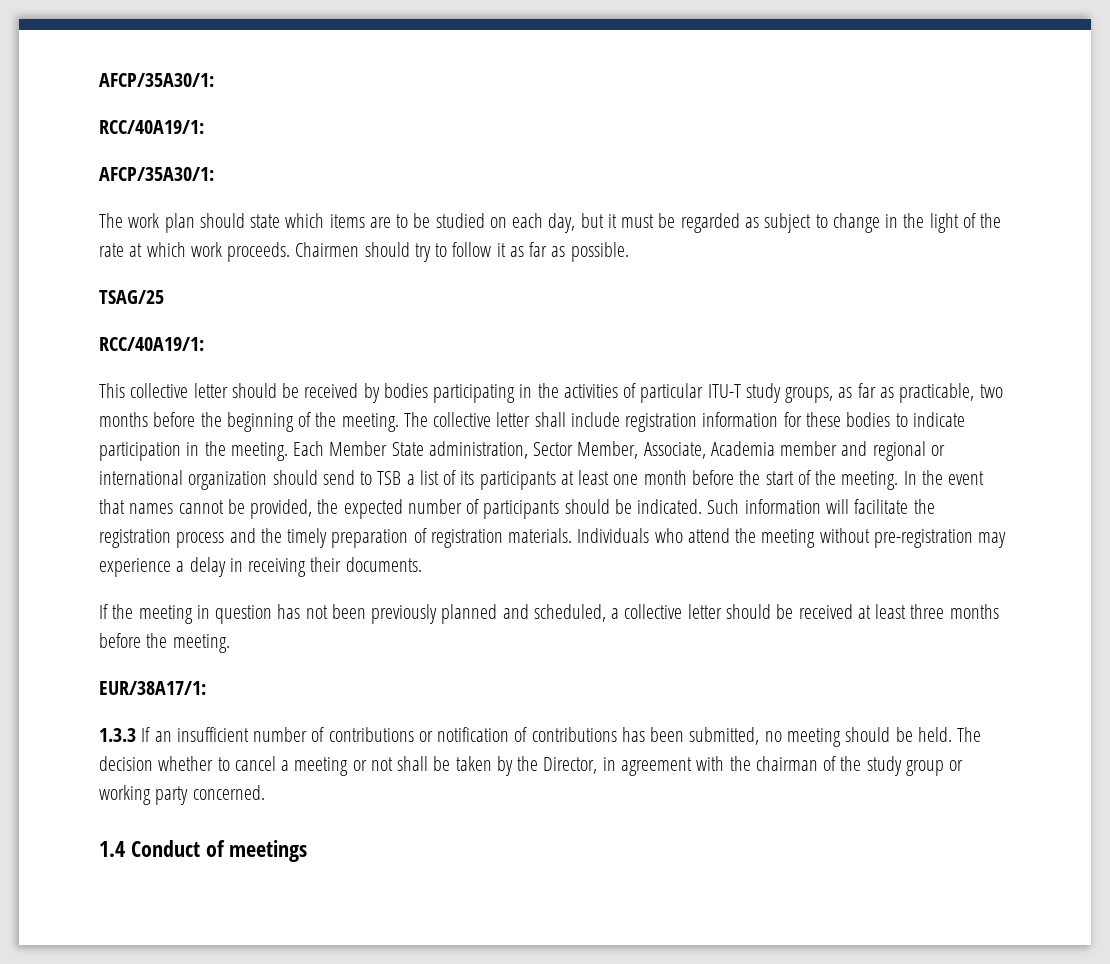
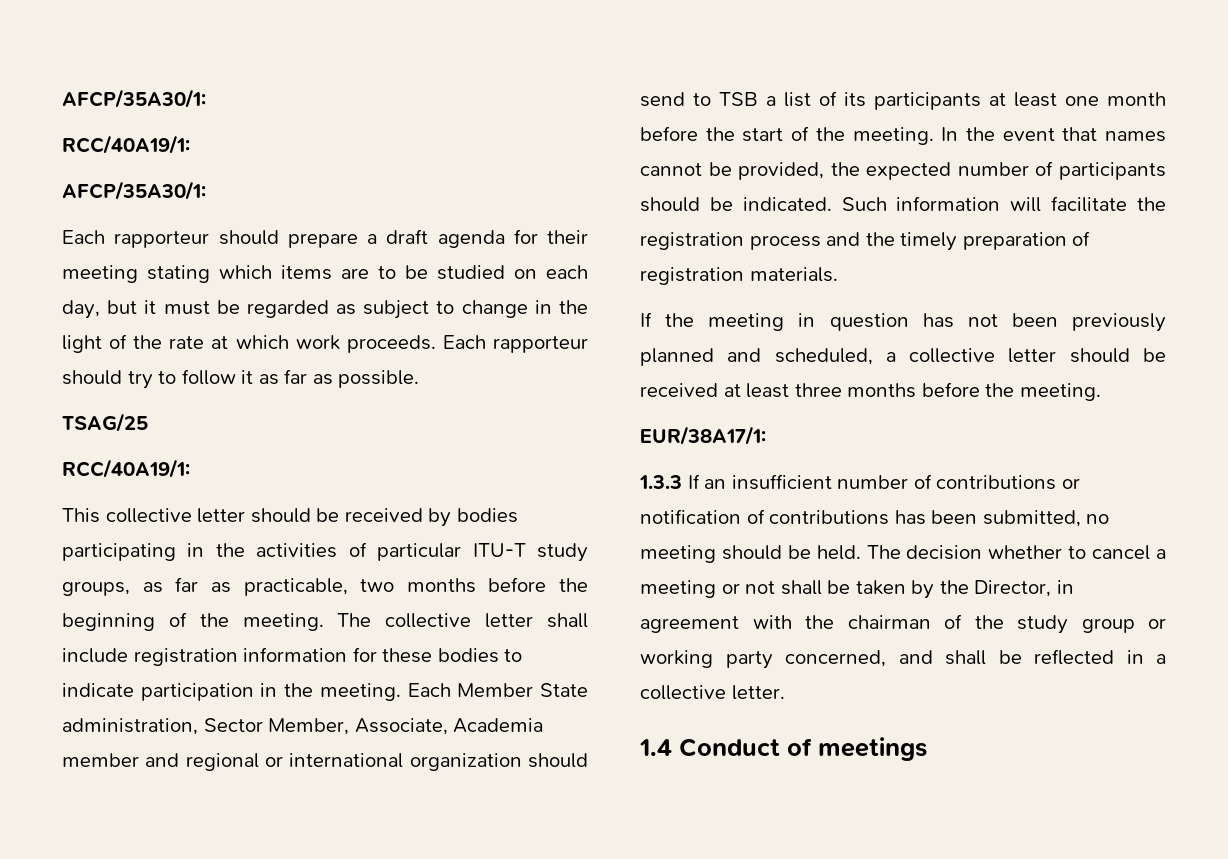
[99,213,281,233] The work plan should state -> [62,229,588,248] [62,265,210,283] Each rapporteur should prepare a draft agenda for their meeting stating
[295,242,360,257] Chairmen -> [442,335,588,353] Each rapporteur
[577,528,1007,548] [99,557,422,577] Individuals who attend the meeting without pre-registration may experience a delay in receiving their documents. -> (838, 274) none
[192,785,265,800] concerned. -> [785,649,1166,667] [640,685,785,700] concerned, and shall be reflected in a collective letter.

